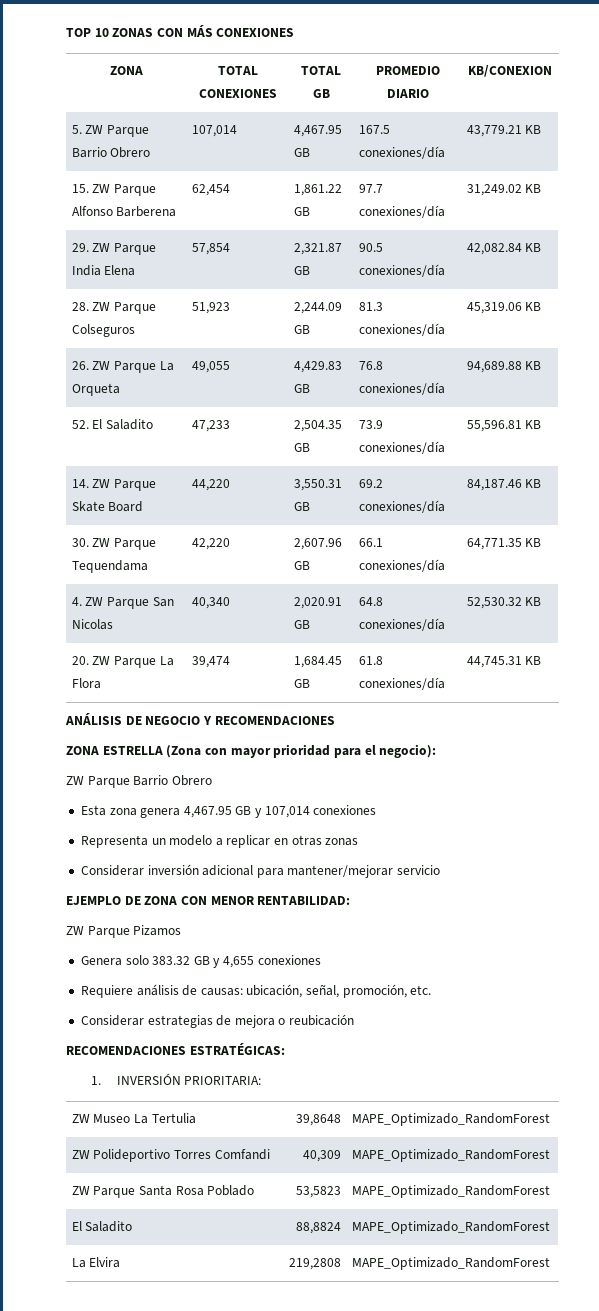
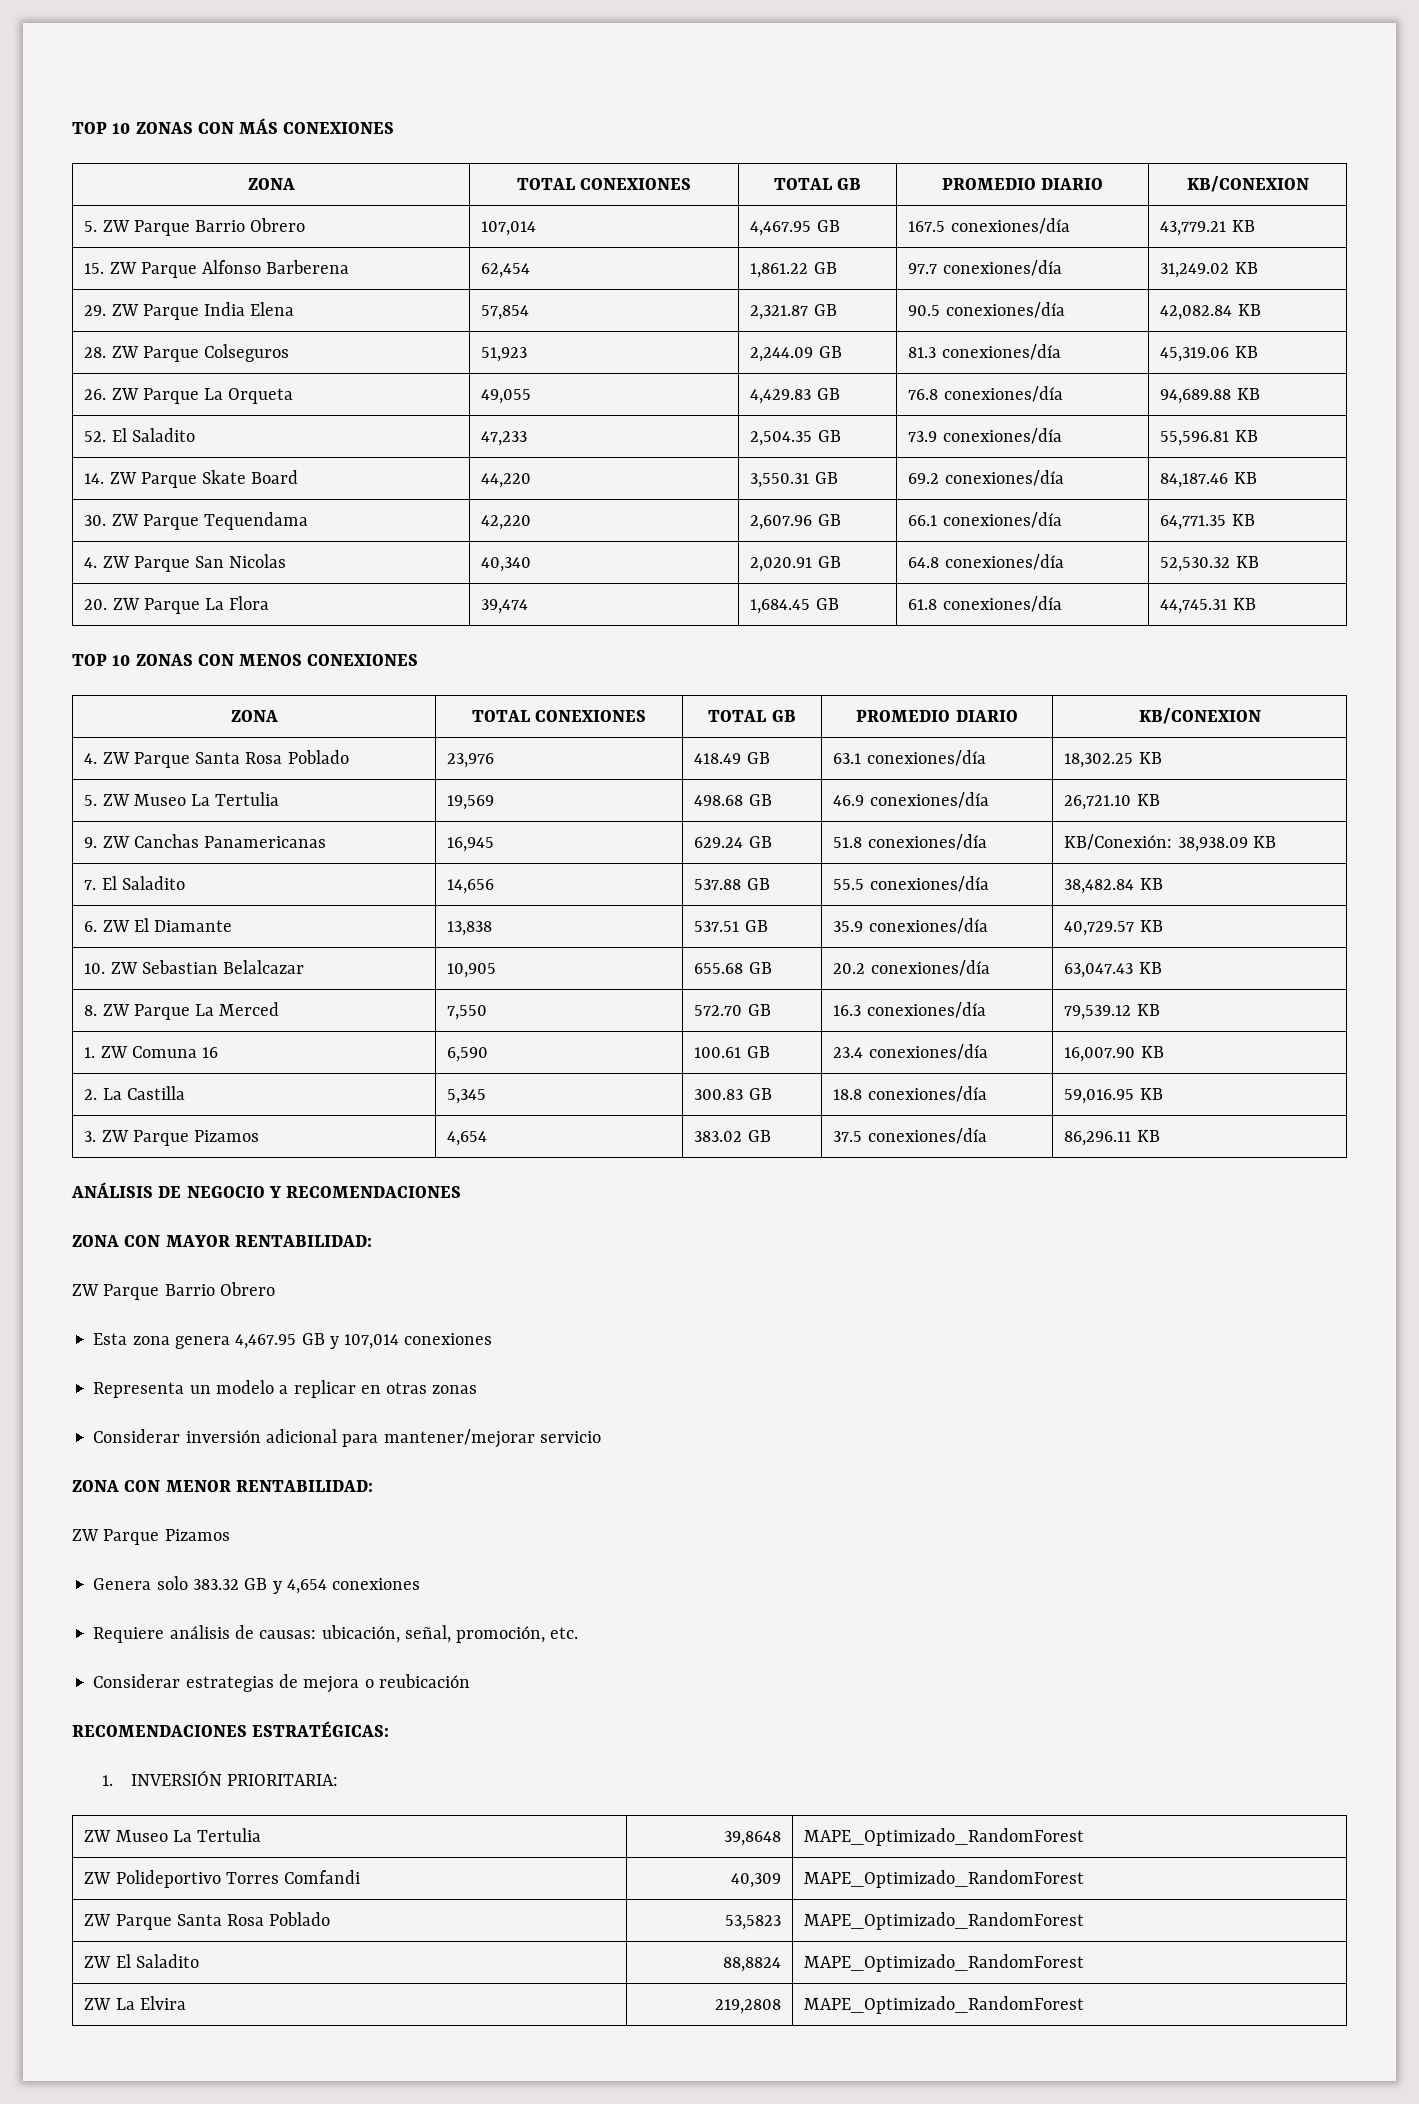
(542, 660) none -> [72,654,419,666] [230,710,278,722] [471,710,647,722] [708,710,796,722] [856,710,1018,722] [1138,708,1261,724] [84,750,349,768] [447,753,495,768] [694,752,770,764] [833,750,986,766] [1064,752,1162,768] [84,792,280,806] [447,795,495,810] [694,794,772,806] [833,792,989,808] [1064,794,1160,810] [84,834,327,848] [447,837,495,852] [694,836,772,848] [833,834,987,850] [1064,834,1276,852] [84,876,185,890] [447,879,495,894] [694,878,770,890] [833,876,989,892] [1064,878,1163,894] [84,918,233,932] [447,921,493,936] [694,920,768,932] [833,918,988,934] [1064,920,1163,936] [84,960,305,974] [447,963,497,978] [694,962,772,974] [833,960,990,976] [1064,962,1162,978] [84,1002,280,1020] [447,1005,488,1020] [694,1004,771,1016] [833,1002,986,1018] [1064,1004,1160,1020] [84,1046,219,1058] [447,1047,489,1062] [694,1046,770,1058] [833,1044,988,1060] [1064,1046,1164,1062] [84,1086,185,1100] [447,1089,487,1104] [694,1088,772,1100] [833,1086,987,1102] [1064,1088,1163,1104] [84,1130,260,1146] [447,1131,488,1146] [694,1130,771,1142] [833,1128,987,1144] [1064,1130,1160,1146] // TOP 10 ZONAS CON MENOS CONEXIONES // ZONA | TOTAL CONEXIONES | TOTAL GB | PROMEDIO DIARIO | KB/CONEXION // 4. ZW Parque Santa Rosa Poblado | 23,976 | 418.49 GB | 63.1 conexiones/día | 18,302.25 KB // 5. ZW Museo La Tertulia | 19,569 | 498.68 GB | 46.9 conexiones/día | 26,721.10 KB // 9. ZW Canchas Panamericanas | 16,945 | 629.24 GB | 51.8 conexiones/día | KB/Conexión: 38,938.09 KB // 7. El Saladito | 14,656 | 537.88 GB | 55.5 conexiones/día | 38,482.84 KB // 6. ZW El Diamante | 13,838 | 537.51 GB | 35.9 conexiones/día | 40,729.57 KB // 10. ZW Sebastian Belalcazar | 10,905 | 655.68 GB | 20.2 conexiones/día | 63,047.43 KB // 8. ZW Parque La Merced | 7,550 | 572.70 GB | 16.3 conexiones/día | 79,539.12 KB // 1. ZW Comuna 16 | 6,590 | 100.61 GB | 23.4 conexiones/día | 16,007.90 KB // 2. La Castilla | 5,345 | 300.83 GB | 18.8 conexiones/día | 59,016.95 KB // 3. ZW Parque Pizamos | 4,654 | 383.02 GB | 37.5 conexiones/día | 86,296.11 KB
[102,744,437,758] ESTRELLA (Zona con mayor prioridad para el negocio): -> [124,1235,372,1247] CON MAYOR RENTABILIDAD:
[66,896,141,905] EJEMPLO DE -> (601, 1437) none
[223,956,255,968] 4,655 -> [286,1579,327,1594] 4,654
(550, 1191) none -> [84,1956,112,1968] ZW
(550, 1227) none -> [84,1998,112,2010] ZW

